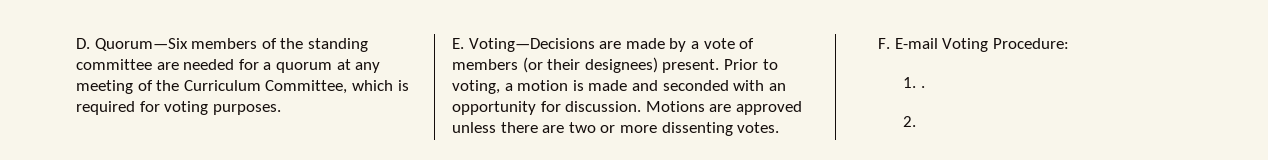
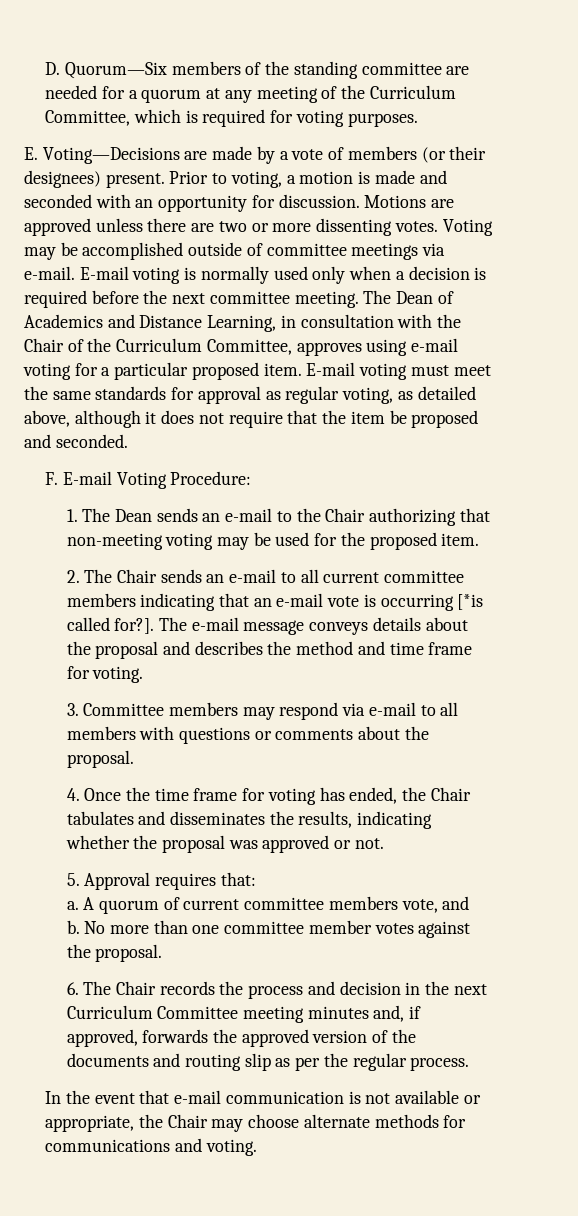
(780, 127) none -> [442,219,493,236] [24,242,446,260] [24,266,487,284] [24,290,454,308] [24,314,462,332] [24,338,459,356] [23,362,491,380] [24,386,476,404] [24,410,479,428] [24,434,128,448] Voting may be accomplished outside of committee meetings via e-mail. E-mail voting is normally used only when a decision is required before the next committee meeting. The Dean of Academics and Distance Learning, in consultation with the Chair of the Curriculum Committee, approves using e-mail voting for a particular proposed item. E-mail voting must meet the same standards for approval as regular voting, as detailed above, although it does not require that the item be proposed and seconded.
[920,86,925,88] [903,116,917,127] . // 2. -> [82,508,490,526] [66,532,480,550] [66,569,465,583] [66,593,484,611] [66,617,468,635] [66,641,473,659] [66,666,144,683] [66,702,459,720] [66,726,429,744] [66,750,134,768] [66,787,471,805] [66,811,433,829] [65,835,384,853] [66,872,256,890] [66,896,470,914] [66,920,471,938] [66,944,163,962] [66,981,487,999] [66,1005,422,1023] [66,1029,416,1047] [66,1053,470,1071] [45,1090,481,1104] [45,1114,467,1132] [45,1138,257,1156] The Dean sends an e-mail to the Chair authorizing that non-meeting voting may be used for the proposed item. // 2. The Chair sends an e-mail to all current committee members indicating that an e-mail vote is occurring [*is called for?]. The e-mail message conveys details about the proposal and describes the method and time frame for voting. // 3. Committee members may respond via e-mail to all members with questions or comments about the proposal. // 4. Once the time frame for voting has ended, the Chair tabulates and disseminates the results, indicating whether the proposal was approved or not. // 5. Approval requires that: // a. A quorum of current committee members vote, and // b. No more than one committee member votes against the proposal. // 6. The Chair records the process and decision in the next Curriculum Committee meeting minutes and, if approved, forwards the approved version of the documents and routing slip as per the regular process. // In the event that e-mail communication is not available or appropriate, the Chair may choose alternate methods for communications and voting.

